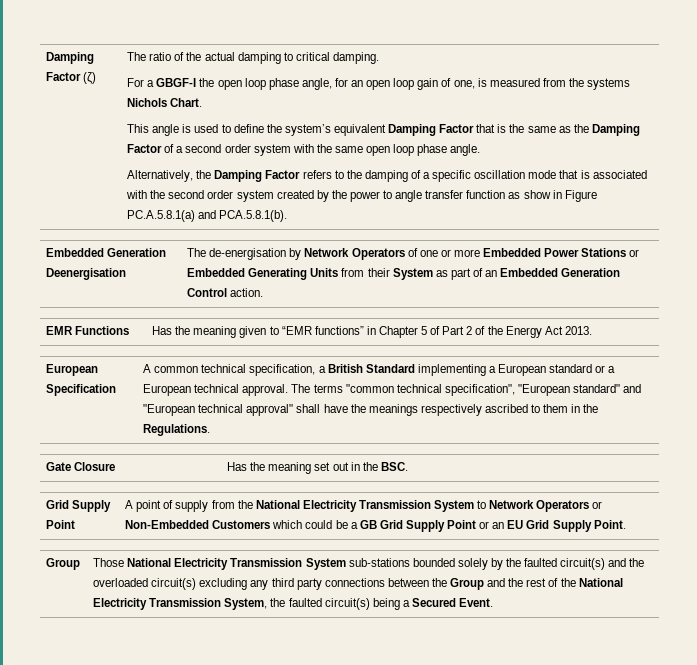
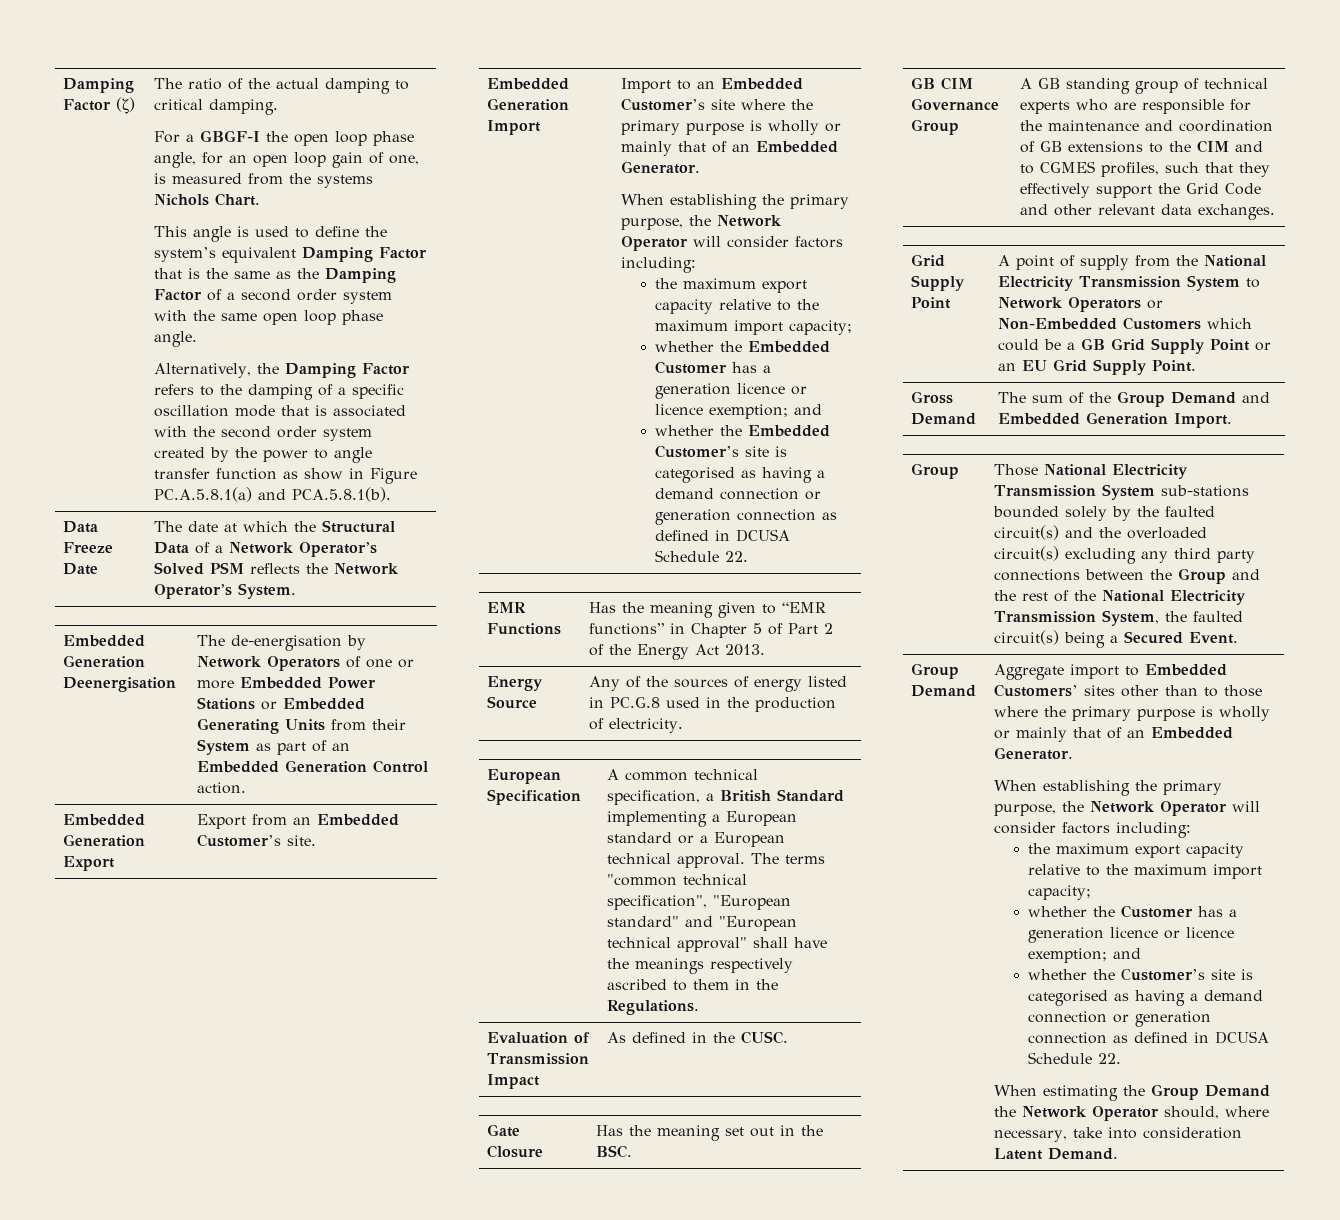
(288, 216) none -> [63,521,99,533] [63,542,114,553] [63,563,99,575] [154,520,396,533] [154,542,378,557] [154,562,399,575] [154,583,297,599] // Data Freeze Date | The date at which the Structural Data of a Network Operator’s Solved PSM reflects the Network Operator’s System.
(264, 292) none -> [63,814,146,826] [63,834,146,847] [63,856,116,871] [197,814,400,829] [197,834,317,847] [487,78,570,90] [487,98,570,111] [487,120,542,135] [621,78,804,93] [621,98,814,111] [621,120,842,135] [621,141,839,156] [621,161,701,174] [621,194,850,210] [621,215,782,230] [621,236,844,251] [621,257,697,273] [655,278,808,293] [655,299,820,314] [655,320,853,335] [655,341,831,353] [655,361,772,374] [655,383,808,399] [655,404,823,419] [655,425,831,437] [655,445,788,458] [655,467,826,483] [655,488,822,500] [655,509,838,525] [655,529,791,542] [655,550,749,562] // Embedded Generation Export | Export from an Embedded Customer’s site. // Embedded Generation Import | Import to an Embedded Customer’s site where the primary purpose is wholly or mainly that of an Embedded Generator. // When establishing the primary purpose, the Network Operator will consider factors including: // the maximum export capacity relative to the maximum import capacity; // whether the Embedded Customer has a generation licence or licence exemption; and // whether the Embedded Customer’s site is categorised as having a demand connection or generation connection as defined in DCUSA Schedule 22.
(592, 330) none -> [487,676,544,691] [487,696,538,709] [589,676,848,692] [589,697,837,712] [589,718,684,733] // Energy Source | Any of the sources of energy listed in PC.G.8 used in the production of electricity.
(211, 430) none -> [487,1032,591,1044] [487,1053,590,1065] [487,1074,541,1089] [607,1031,789,1044] // Evaluation of Transmission Impact | As defined in the CUSC.
(408, 466) none -> [911,77,974,90] [911,98,1000,110] [911,119,960,135] [1020,78,1269,94] [1020,99,1252,114] [1020,120,1274,132] [1020,140,1264,153] [1020,161,1271,177] [1020,183,1262,198] [1020,204,1276,220] // GB CIM Governance Group | A GB standing group of technical experts who are responsible for the maintenance and coordination of GB extensions to the CIM and to CGMES profiles, such that they effectively support the Grid Code and other relevant data exchanges.
(626, 524) none -> [911,391,954,404] [911,413,977,425] [998,391,1271,407] [998,412,1233,428] // Gross Demand | The sum of the Group Demand and Embedded Generation Import.
(494, 602) none -> [911,663,960,679] [911,685,977,697] [994,664,1228,680] [994,684,1263,697] [994,706,1271,721] [994,727,1234,742] [994,747,1074,760] [994,780,1223,796] [994,801,1261,816] [994,822,1192,838] [1028,843,1245,858] [1028,864,1263,879] [1028,885,1092,900] [1028,905,1238,918] [1028,927,1235,943] [1028,948,1142,963] [1028,969,1254,981] [1028,990,1264,1006] [1028,1011,1212,1027] [1028,1031,1270,1044] [1028,1052,1122,1064] [994,1084,1271,1101] [994,1106,1270,1121] [994,1127,1243,1142] [994,1148,1119,1160] // Group Demand | Aggregate import to Embedded Customers’ sites other than to those where the primary purpose is wholly or mainly that of an Embedded Generator. // When establishing the primary purpose, the Network Operator will consider factors including: // the maximum export capacity relative to the maximum import capacity; // whether the Customer has a generation licence or licence exemption; and // whether the Customer’s site is categorised as having a demand connection or generation connection as defined in DCUSA Schedule 22. // When estimating the Group Demand the Network Operator should, where necessary, take into consideration Latent Demand.

